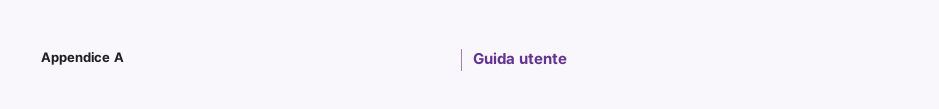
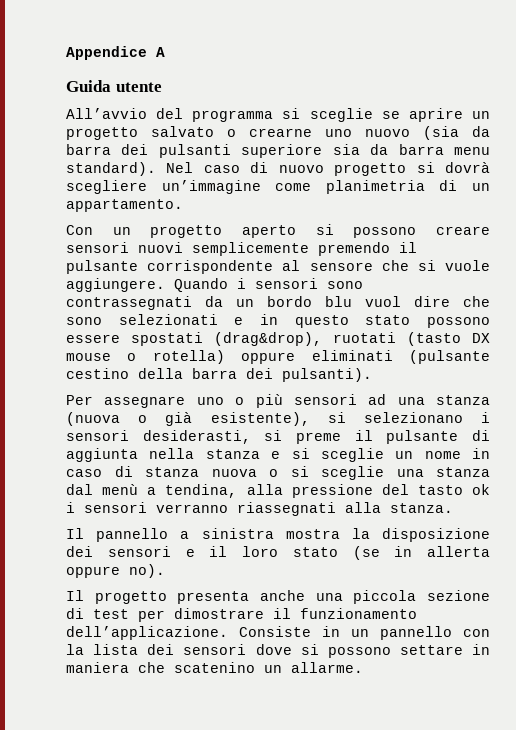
(568, 59) none -> [66,108,491,122] [66,126,490,140] [66,144,491,158] [66,162,490,176] [66,180,491,194] [66,199,183,212] [66,224,490,238] [66,242,417,256] [66,260,491,274] [66,278,363,292] [66,296,490,310] [66,314,490,328] [66,332,490,346] [66,350,490,364] [66,368,372,382] [66,394,490,408] [66,412,490,426] [66,430,491,444] [66,448,490,462] [66,466,490,480] [66,484,490,498] [66,502,453,516] [66,528,490,542] [66,546,490,560] [66,564,165,578] [66,590,490,604] [66,608,417,622] [66,626,490,640] [66,644,490,658] [66,662,363,673] // All’avvio del programma si sceglie se aprire un progetto salvato o crearne uno nuovo (sia da barra dei pulsanti superiore sia da barra menu standard). Nel caso di nuovo progetto si dovrà scegliere un’immagine come planimetria di un appartamento. // Con un progetto aperto si possono creare sensori nuovi semplicemente premendo il pulsante corrispondente al sensore che si vuole aggiungere. Quando i sensori sono contrassegnati da un bordo blu vuol dire che sono selezionati e in questo stato possono essere spostati (drag&drop), ruotati (tasto DX mouse o rotella) oppure eliminati (pulsante cestino della barra dei pulsanti). // Per assegnare uno o più sensori ad una stanza (nuova o già esistente), si selezionano i sensori desiderasti, si preme il pulsante di aggiunta nella stanza e si sceglie un nome in caso di stanza nuova o si sceglie una stanza dal menù a tendina, alla pressione del tasto ok i sensori verranno riassegnati alla stanza. // Il pannello a sinistra mostra la disposizione dei sensori e il loro stato (se in allerta oppure no). // Il progetto presenta anche una piccola sezione di test per dimostrare il funzionamento dell’applicazione. Consiste in un pannello con la lista dei sensori dove si possono settare in maniera che scatenino un allarme.

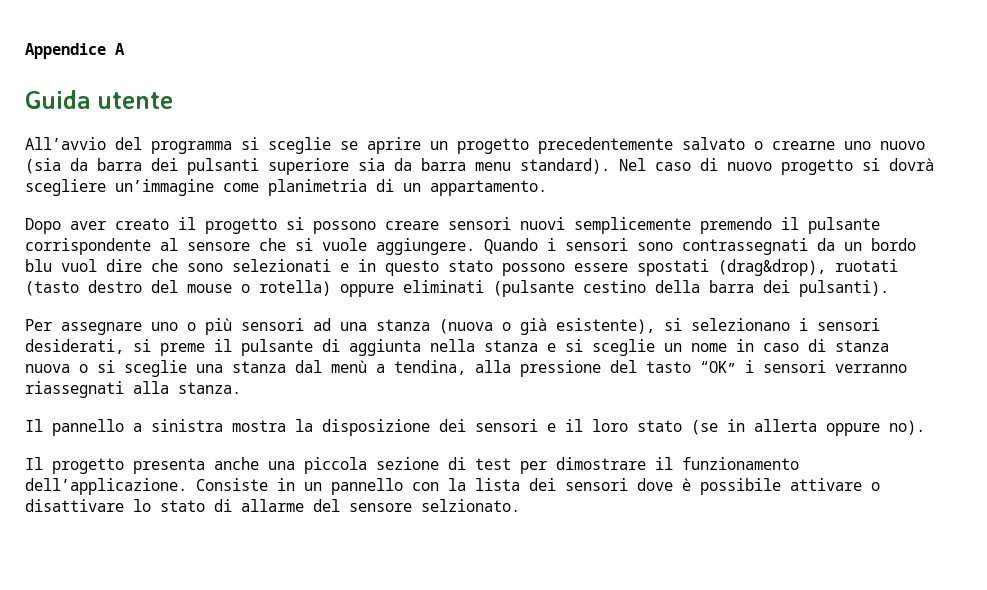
(138, 133) none -> [538,137,673,154] precedentemente
[66,225,296,238] Con un progetto aperto -> [25,217,277,234] Dopo aver creato il progetto
[472,333,490,343] DX -> [88,280,178,293] destro del
[142,430,251,444] desiderasti, -> [25,339,124,354] desiderati,
[472,484,490,495] ok -> [700,361,736,373] “OK”
[300,644,490,658] [66,662,363,673] si possono settare in maniera che scatenino un allarme. -> [682,478,880,495] [25,499,520,512] è possibile attivare o disattivare lo stato di allarme del sensore selzionato.

